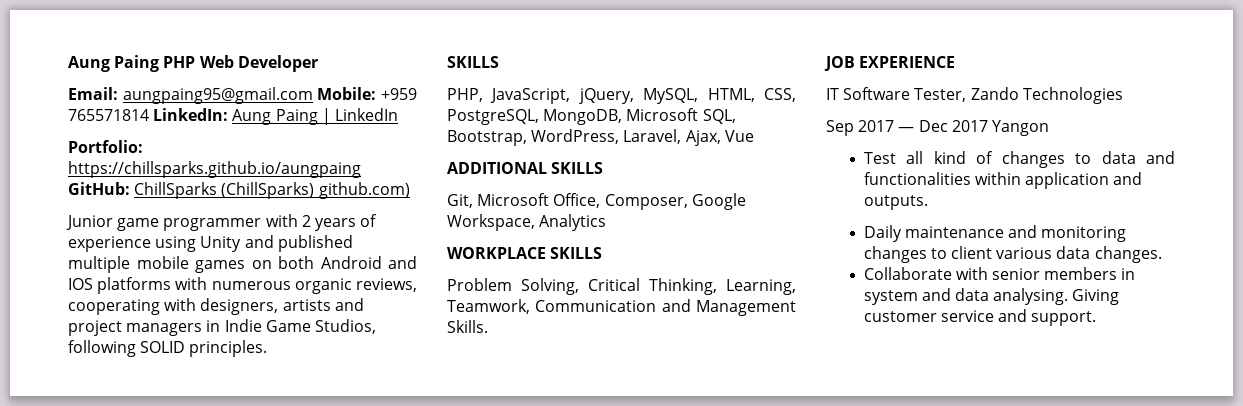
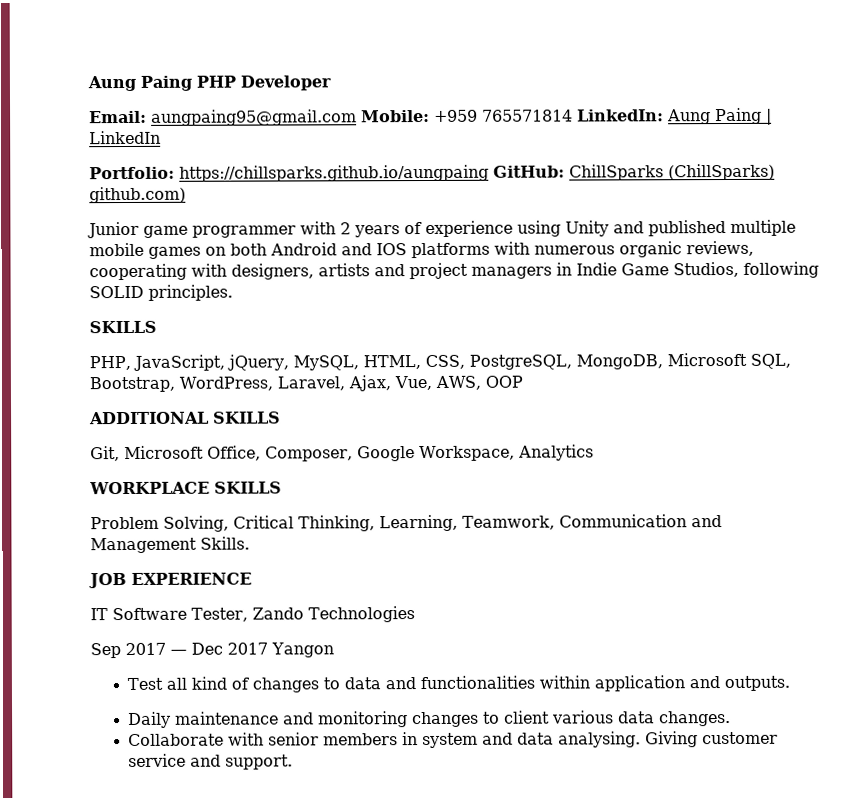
[199,55,234,68] Web -> (236, 81) none
[724,130,754,142] Vue -> [393,375,523,391] Vue, AWS, OOP

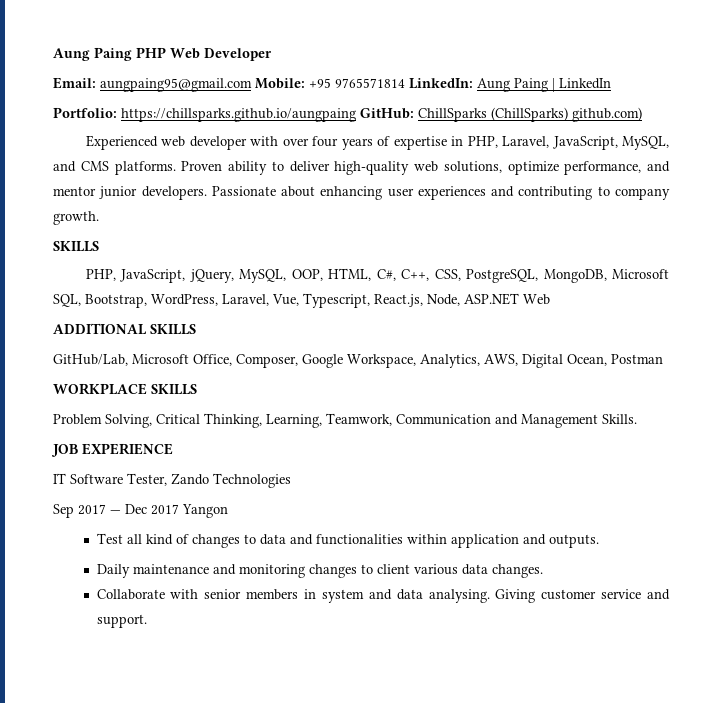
(236, 81) none -> [170,48,200,59] Web
[434,109,573,122] +959 765571814 -> [309,78,405,88] +95 9765571814
[87,219,796,239] [89,240,754,259] [89,261,819,281] [89,284,233,301] Junior game programmer with 2 years of experience using Unity and published multiple mobile games on both Android and IOS platforms with numerous organic reviews, cooperating with designers, artists and project managers in Indie Game Studios, following SOLID principles. -> [85,135,669,150] [53,161,670,175] [53,186,670,200] [53,211,99,225] Experienced web developer with over four years of expertise in PHP, Laravel, JavaScript, MySQL, and CMS platforms. Proven ability to deliver high-quality web solutions, optimize performance, and mentor junior developers. Passionate about enhancing user experiences and contributing to company growth.
[362,355,421,370] HTML, -> [291,268,430,281] OOP, HTML, C#, C++,
[347,375,523,392] Ajax, Vue, AWS, OOP -> [272,293,550,308] Vue, Typescript, React.js, Node, ASP.NET Web
[90,446,120,462] Git, -> [53,354,128,366] GitHub/Lab,
[517,444,594,461] Analytics -> [420,354,663,368] Analytics, AWS, Digital Ocean, Postman

